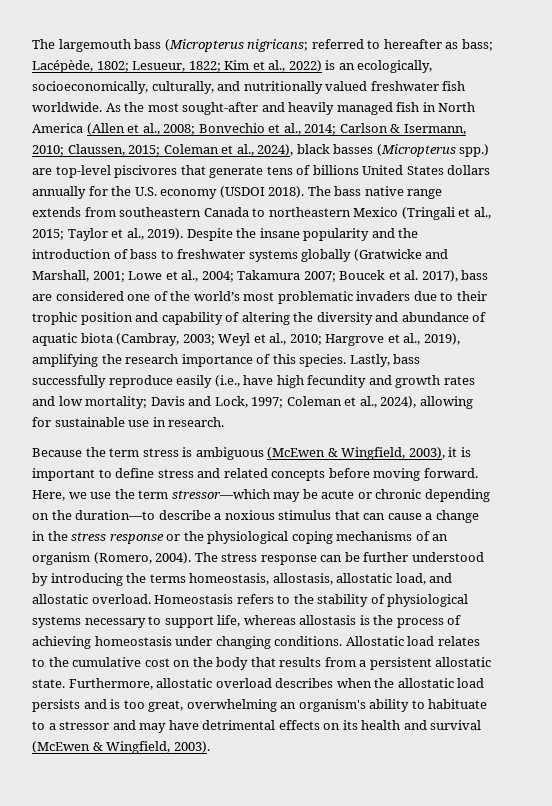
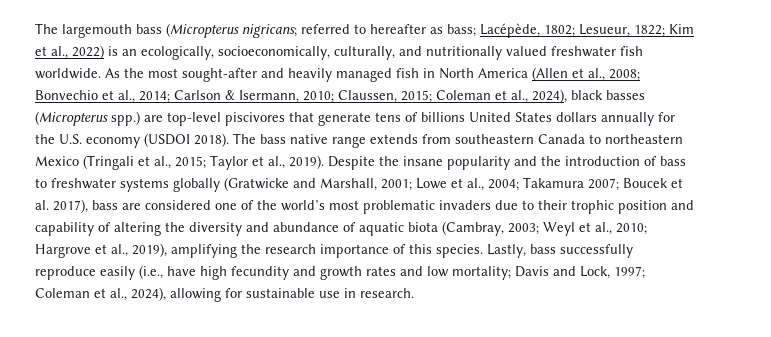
[32,447,471,460] [32,468,478,481] [32,489,490,502] [32,510,479,523] [32,531,449,544] [32,552,484,565] [32,573,453,586] [32,594,469,607] [32,615,462,628] [32,636,480,649] [32,657,492,670] [32,678,485,690] [32,699,488,712] [32,720,482,733] [32,741,210,754] // Because the term stress is ambiguous (McEwen & Wingfield, 2003), it is important to define stress and related concepts before moving forward. Here, we use the term stressor—which may be acute or chronic depending on the duration—to describe a noxious stimulus that can cause a change in the stress response or the physiological coping mechanisms of an organism (Romero, 2004). The stress response can be further understood by introducing the terms homeostasis, allostasis, allostatic load, and allostatic overload. Homeostasis refers to the stability of physiological systems necessary to support life, whereas allostasis is the process of achieving homeostasis under changing conditions. Allostatic load relates to the cumulative cost on the body that results from a persistent allostatic state. Furthermore, allostatic overload describes when the allostatic load persists and is too great, overwhelming an organism's ability to habituate to a stressor and may have detrimental effects on its health and survival (McEwen & Wingfield, 2003). -> (414, 293) none

